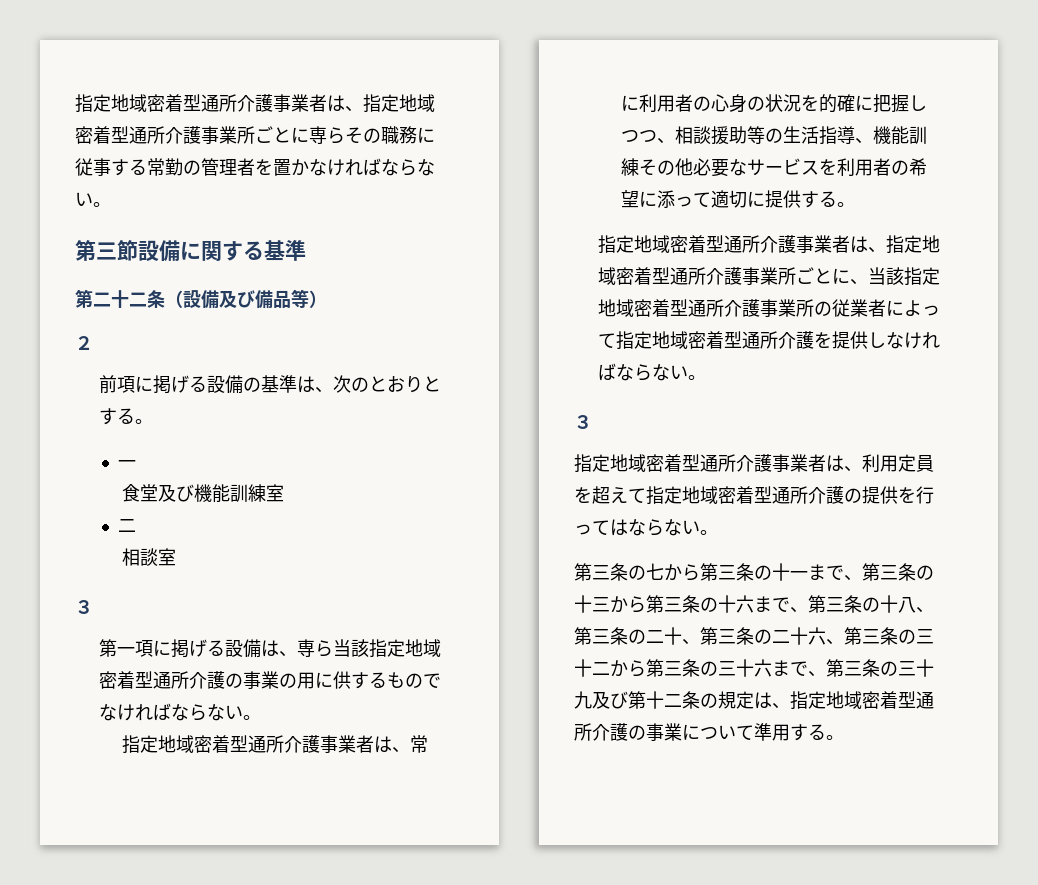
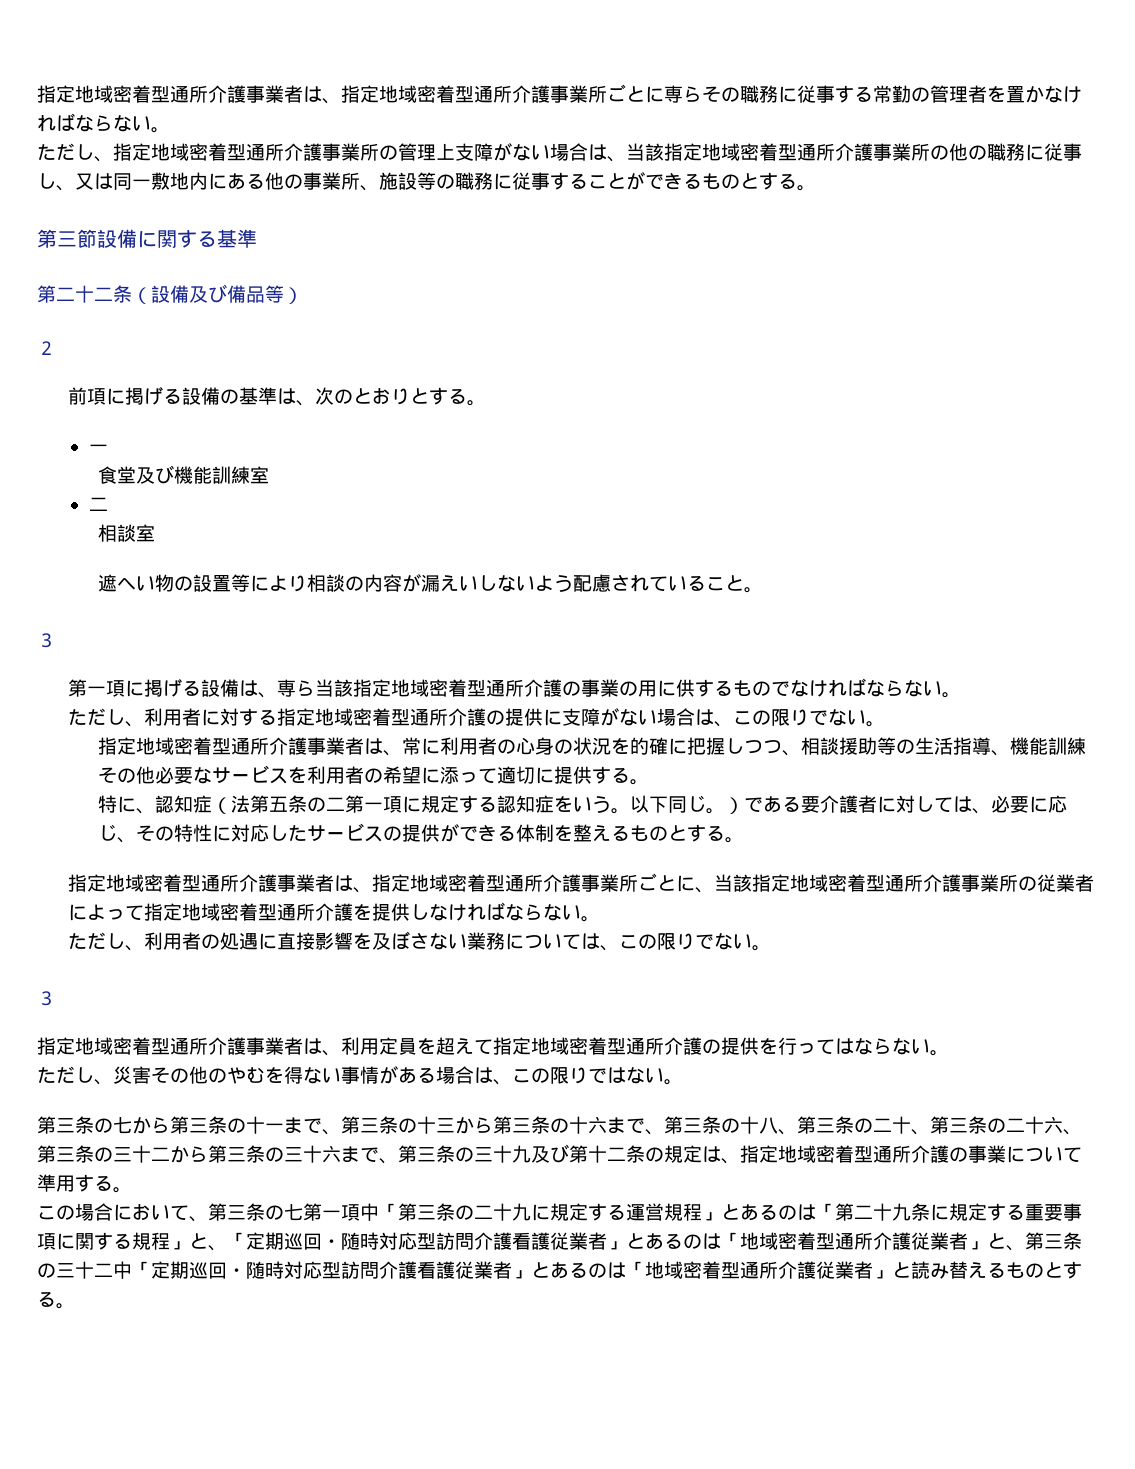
(111, 204) none -> [37,143,1082,162] [37,172,816,191] // ただし、指定地域密着型通所介護事業所の管理上支障がない場合は、当該指定地域密着型通所介護事業所の他の職務に従事し、又は同一敷地内にある他の事業所、施設等の職務に従事することができるものとする。
(176, 557) none -> [98,574,764,593] // 遮へい物の設置等により相談の内容が漏えいしないよう配慮されていること。
(261, 717) none -> [67,708,885,727] // ただし、利用者に対する指定地域密着型通所介護の提供に支障がない場合は、この限りでない。
(855, 204) none -> [98,795,1068,814] [98,823,745,843] // 特に、認知症（法第五条の二第一項に規定する認知症をいう。以下同じ。）である要介護者に対しては、必要に応じ、その特性に対応したサービスの提供ができる体制を整えるものとする。
(706, 377) none -> [67,931,771,951] // ただし、利用者の処遇に直接影響を及ぼさない業務については、この限りでない。
(718, 532) none -> [37,1066,683,1085] // ただし、災害その他のやむを得ない事情がある場合は、この限りではない。
(844, 737) none -> [37,1203,1082,1222] [37,1232,1082,1251] [37,1261,1082,1279] [37,1291,75,1309] // この場合において、第三条の七第一項中「第三条の二十九に規定する運営規程」とあるのは「第二十九条に規定する重要事項に関する規程」と、「定期巡回・随時対応型訪問介護看護従業者」とあるのは「地域密着型通所介護従業者」と、第三条の三十二中「定期巡回・随時対応型訪問介護看護従業者」とあるのは「地域密着型通所介護従業者」と読み替えるものとする。

